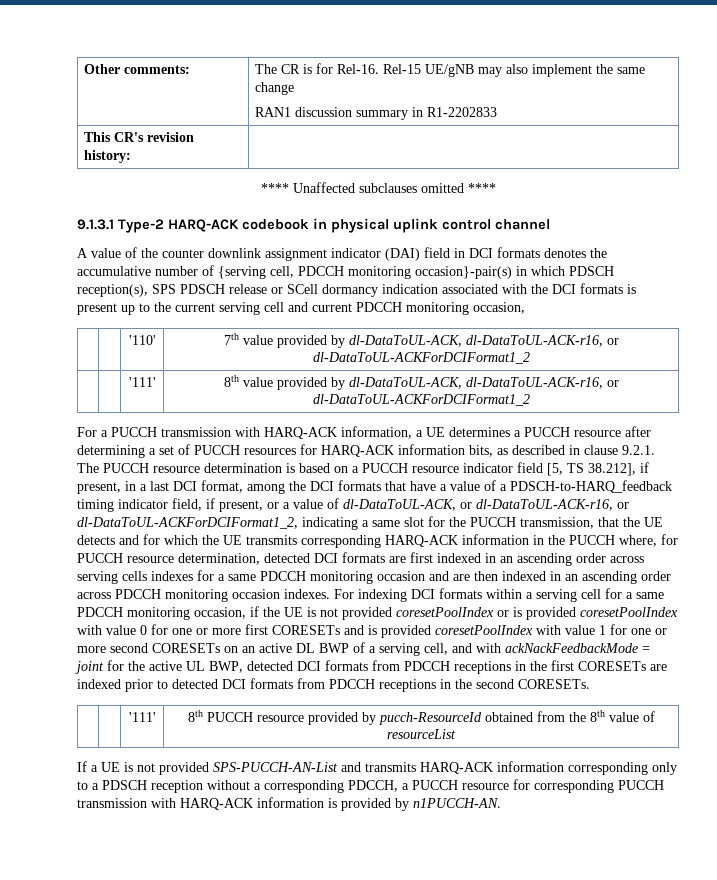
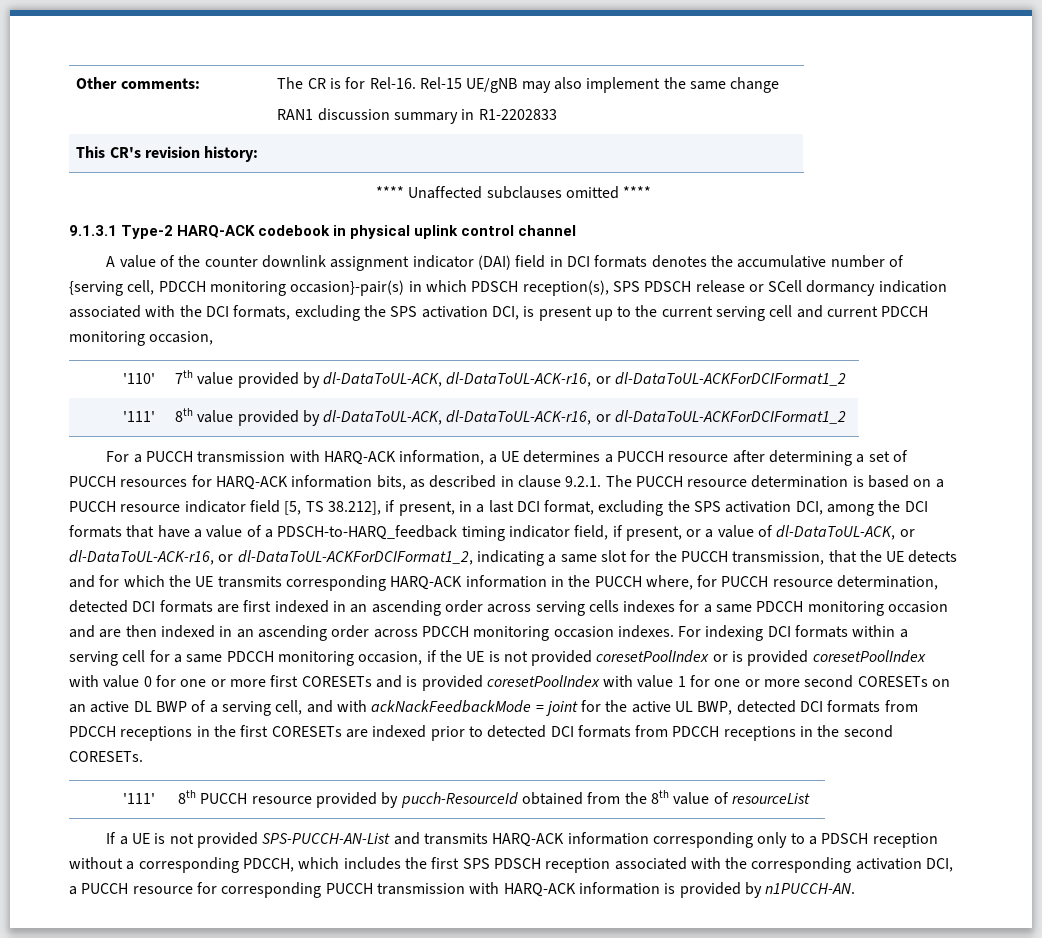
[580,283,623,294] formats -> [233,305,519,321] formats, excluding the SPS activation DCI,
(243, 486) none -> [598,500,823,516] excluding the SPS activation DCI,
(398, 786) none -> [298,857,954,873] which includes the first SPS PDSCH reception associated with the corresponding activation DCI,

